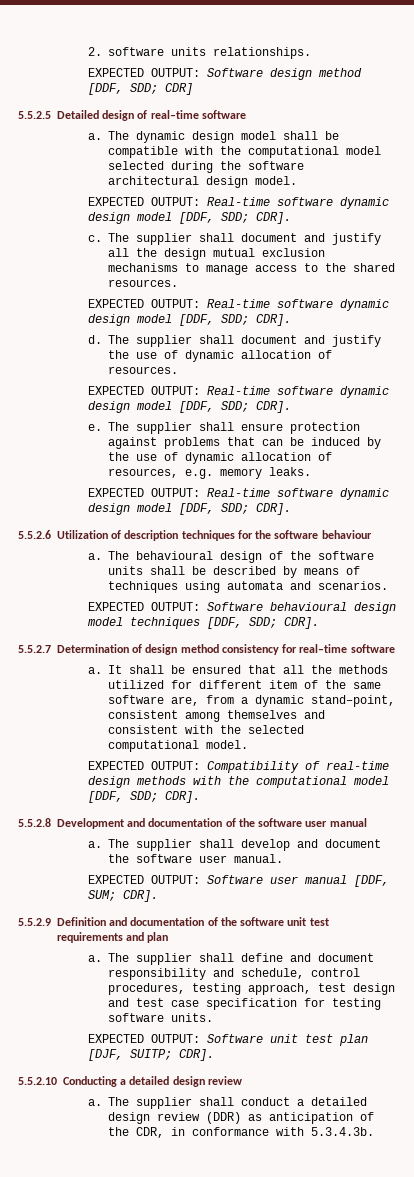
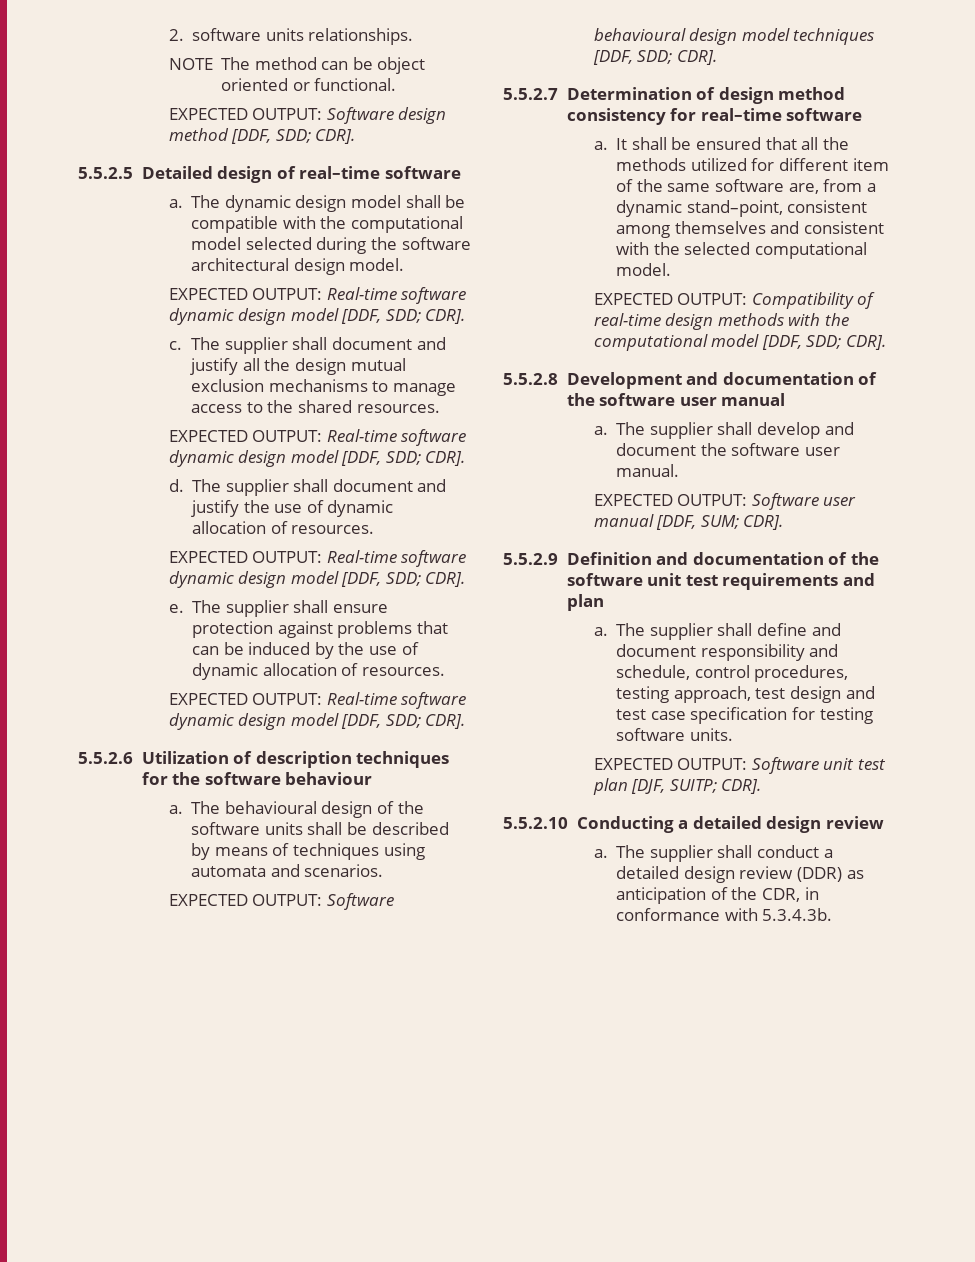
(311, 53) none -> [168,57,426,74] [221,78,397,91] // NOTE The method can be object oriented or functional.
[164,83,193,95] CDR] -> [315,129,356,144] CDR].
[107,467,311,479] resources, e.g. memory leaks. -> [361,667,445,676] resources.

